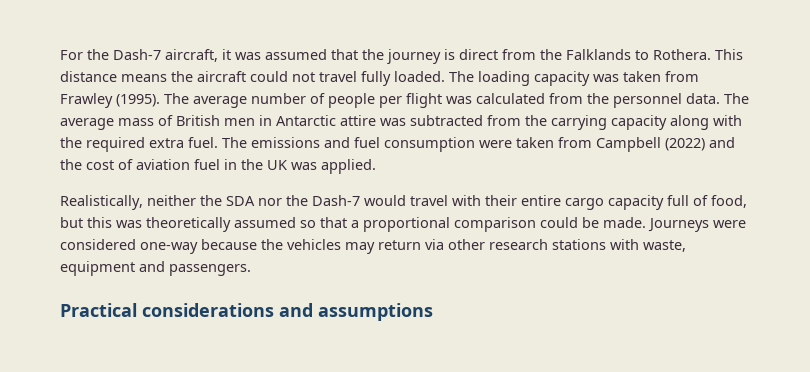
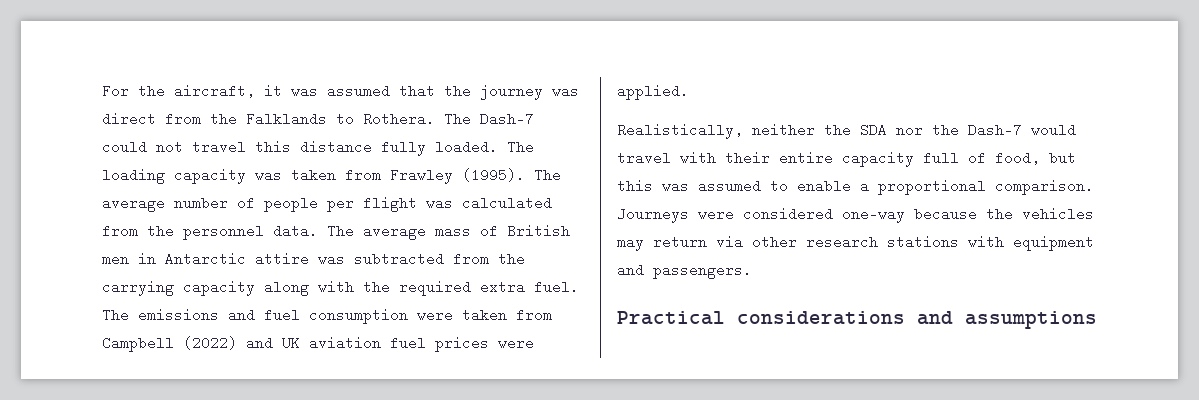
[113,49,161,60] Dash-7 -> (165, 91) none
[444,49,455,60] is -> [552,84,579,98] was
[715,49,743,60] [60,71,246,82] This distance means the aircraft -> [444,112,534,126] The Dash-7
(357, 76) none -> [255,140,372,154] this distance
[60,159,317,170] the cost of aviation fuel in the UK was -> [282,336,534,352] UK aviation fuel prices were
[565,198,604,210] cargo -> (833, 158) none
[146,217,646,232] theoretically assumed so that a proportional comparison could be made. -> [698,179,1094,195] assumed to enable a proportional comparison.
[643,240,686,252] waste, -> (1004, 241) none

